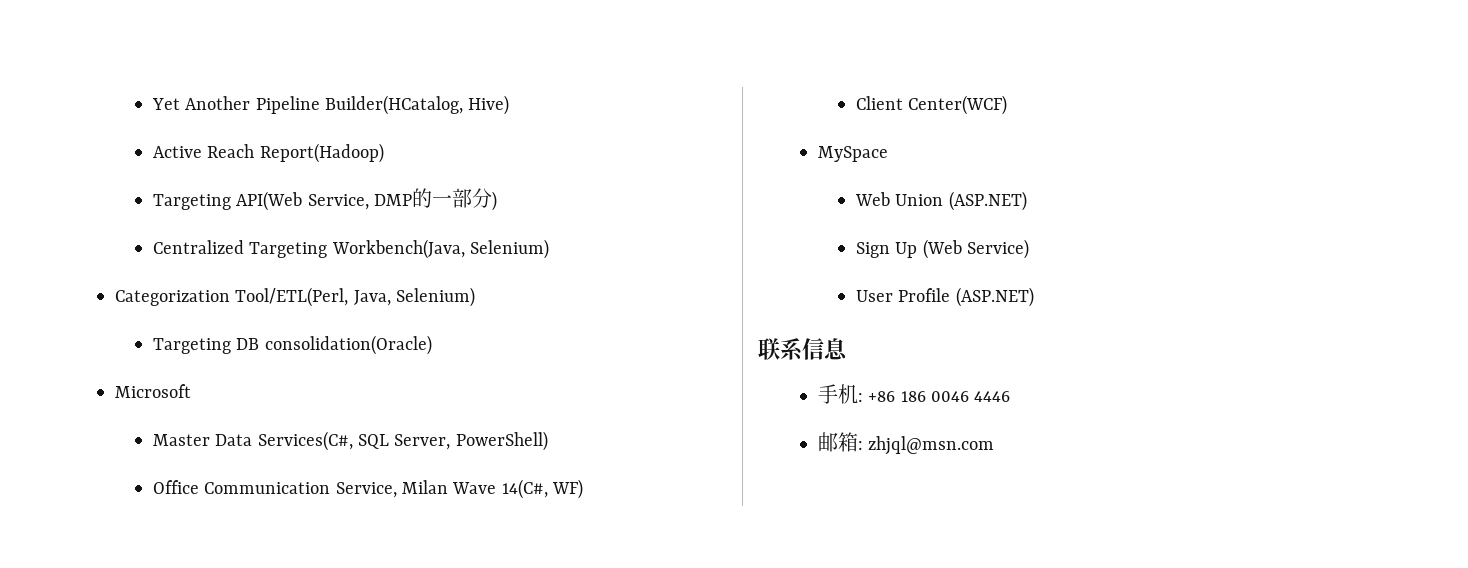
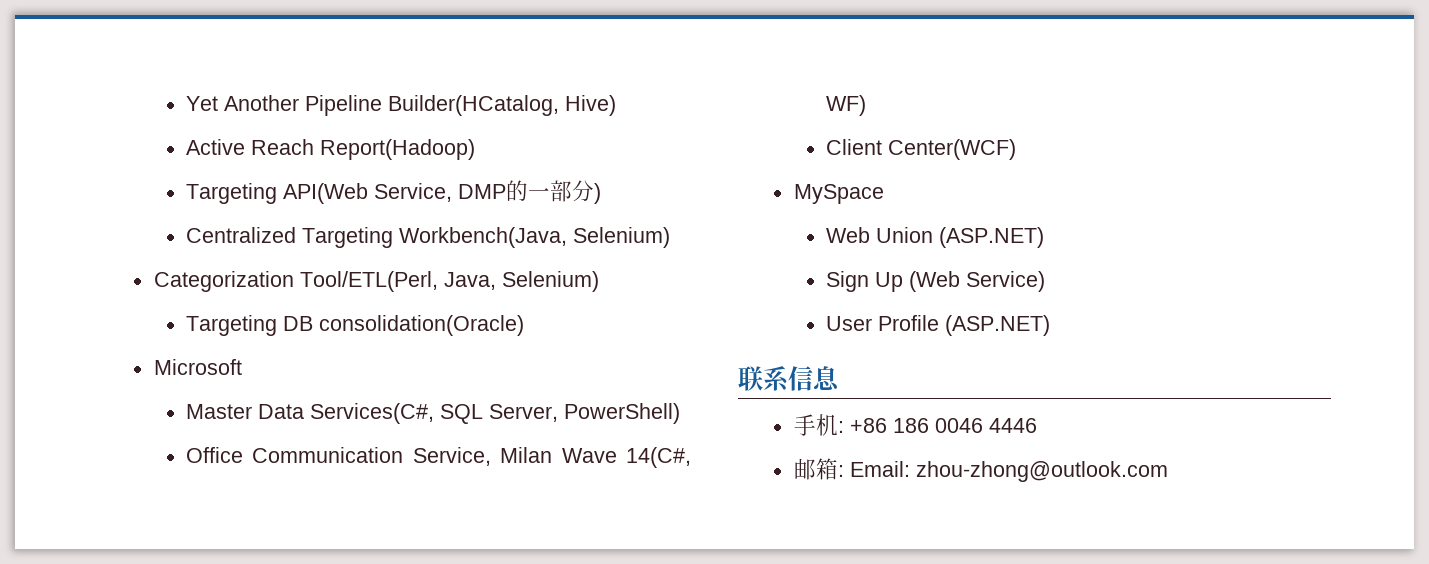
[868,436,995,455] zhjql@msn.com -> [849,461,1168,482] Email: zhou-zhong@outlook.com

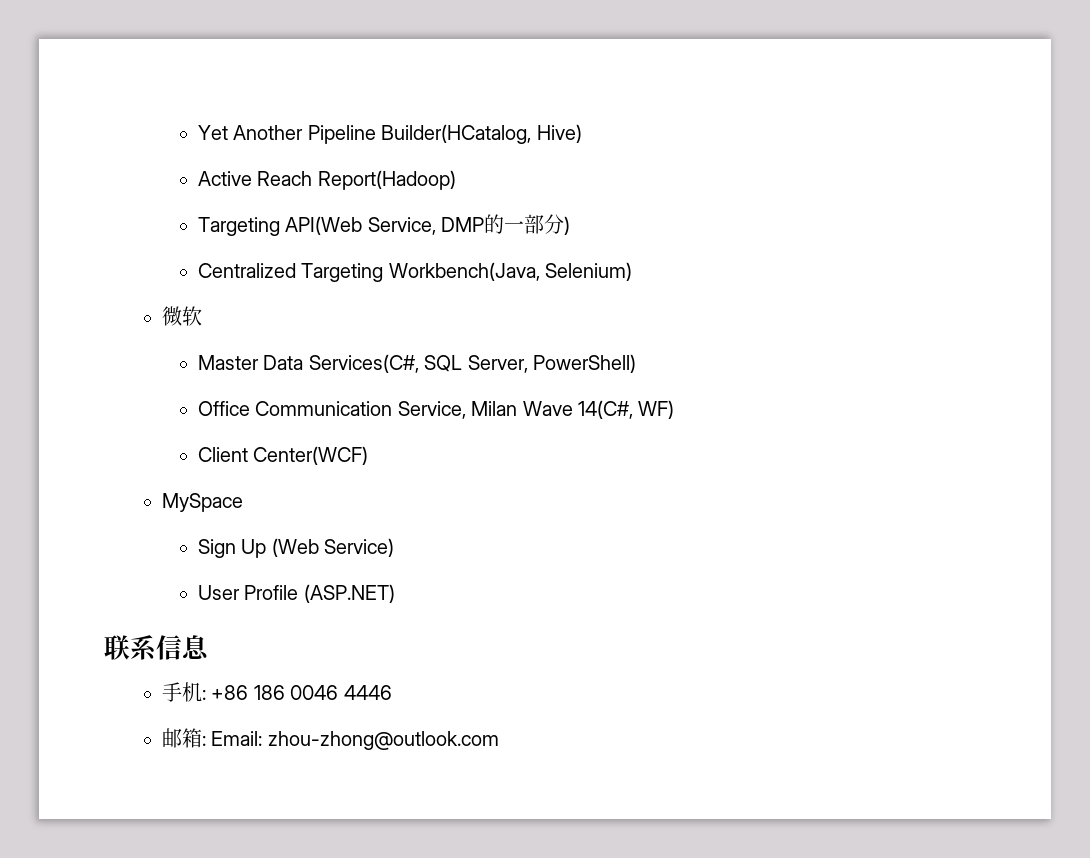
[153,271,599,292] [186,315,525,336] [153,359,242,375] Categorization Tool/ETL(Perl, Java, Selenium) // Targeting DB consolidation(Oracle) // Microsoft -> [162,306,203,326] 微软
[826,227,1045,248] // Web Union (ASP.NET) -> (244, 502) none

